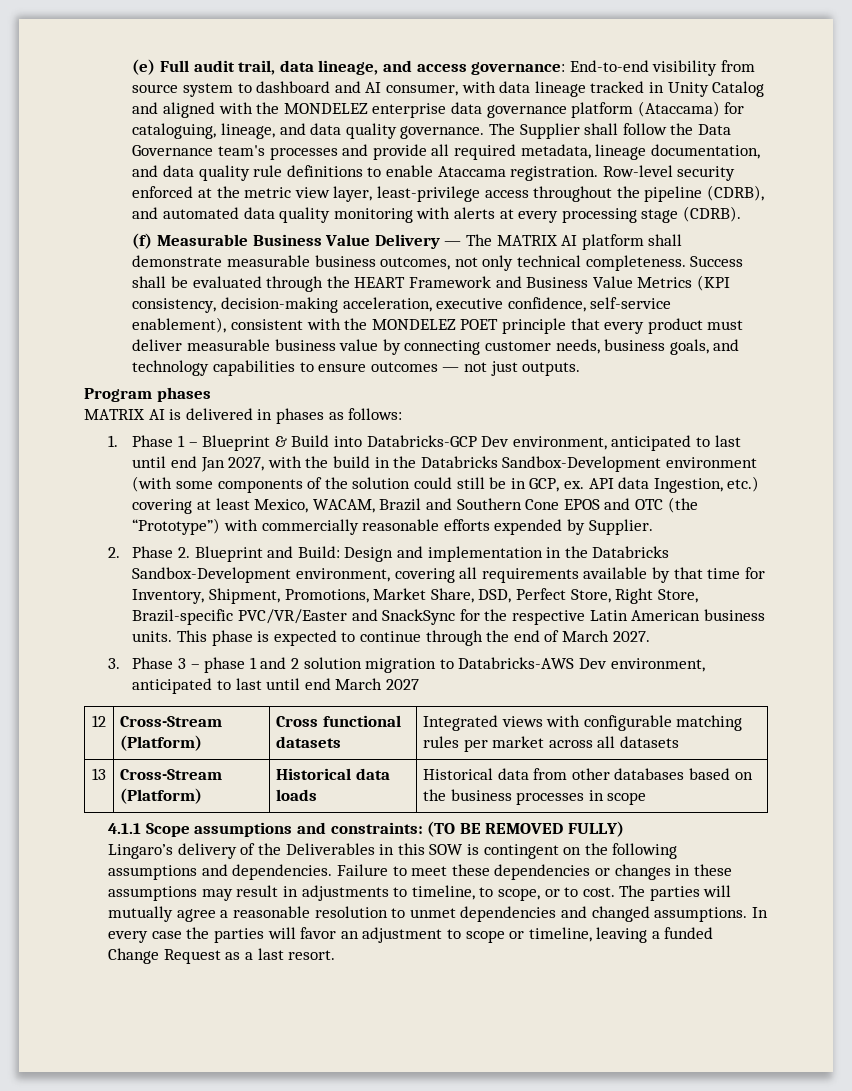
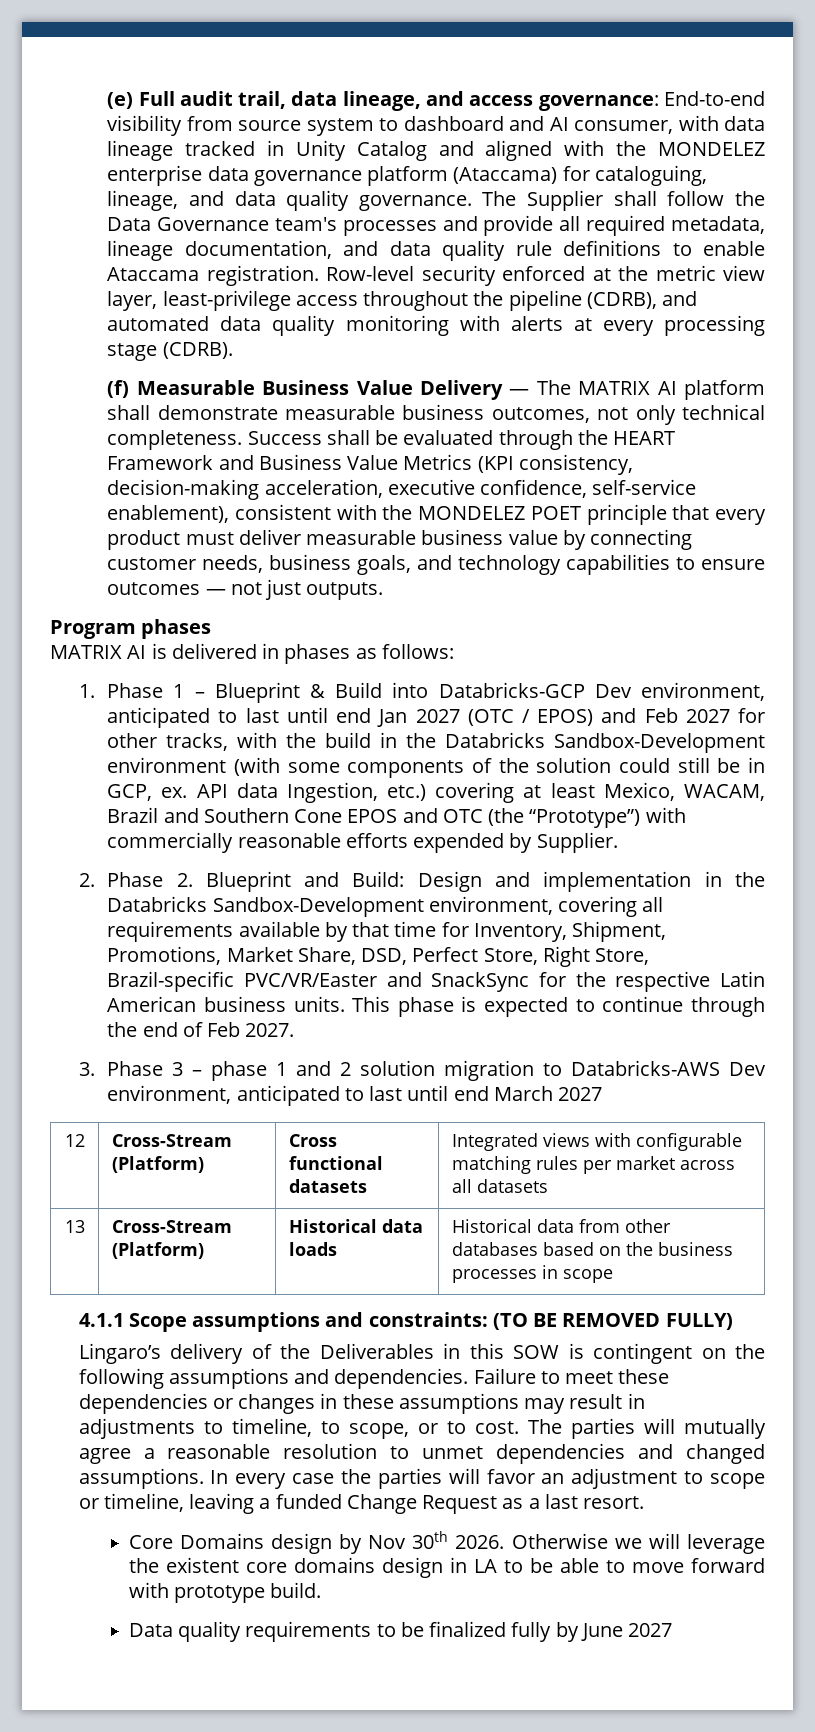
[228,457,265,471] 2027, -> [415,708,766,726] [107,733,229,751] 2027 (OTC / EPOS) and Feb 2027 for other tracks,
[561,630,609,642] March -> [207,1022,241,1037] Feb
(336, 955) none -> [128,1531,765,1554] [128,1557,765,1578] [128,1582,322,1603] [128,1621,673,1642] // Core Domains design by Nov 30th 2026. Otherwise we will leverage the existent core domains design in LA to be able to move forward with prototype build. // Data quality requirements to be finalized fully by June 2027

